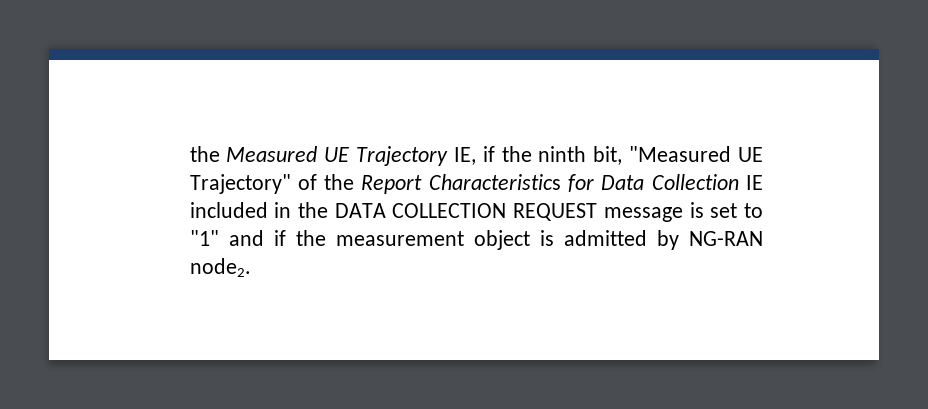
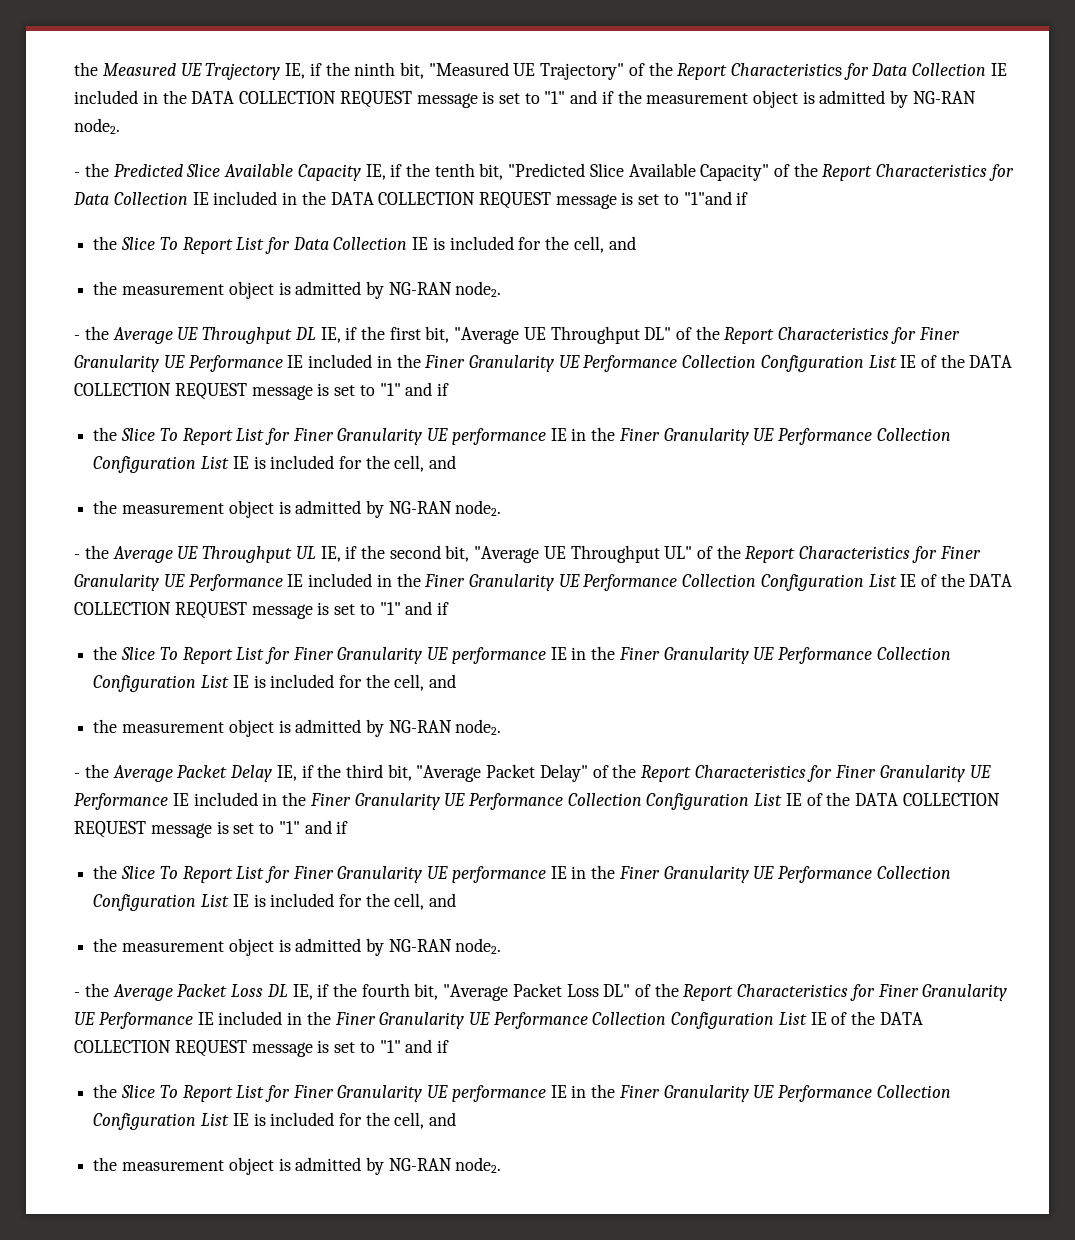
(251, 267) none -> [74,163,1014,181] [73,191,749,209] [93,236,636,254] [93,281,502,299] [74,326,960,344] [74,354,1013,372] [74,382,449,400] [93,427,951,445] [93,455,457,473] [93,500,502,518] [74,545,981,563] [74,573,1013,591] [74,601,449,619] [93,646,951,664] [93,674,457,692] [93,719,502,737] [74,764,991,782] [74,792,1000,810] [74,820,349,838] [93,865,951,883] [93,893,457,911] [93,938,502,956] [74,983,1008,1001] [74,1011,923,1029] [74,1039,449,1057] [93,1084,951,1102] [93,1112,457,1130] [93,1157,502,1175] // - the Predicted Slice Available Capacity IE, if the tenth bit, "Predicted Slice Available Capacity" of the Report Characteristics for Data Collection IE included in the DATA COLLECTION REQUEST message is set to "1"and if // the Slice To Report List for Data Collection IE is included for the cell, and // the measurement object is admitted by NG-RAN node2. // - the Average UE Throughput DL IE, if the first bit, "Average UE Throughput DL" of the Report Characteristics for Finer Granularity UE Performance IE included in the Finer Granularity UE Performance Collection Configuration List IE of the DATA COLLECTION REQUEST message is set to "1" and if // the Slice To Report List for Finer Granularity UE performance IE in the Finer Granularity UE Performance Collection Configuration List IE is included for the cell, and // the measurement object is admitted by NG-RAN node2. // - the Average UE Throughput UL IE, if the second bit, "Average UE Throughput UL" of the Report Characteristics for Finer Granularity UE Performance IE included in the Finer Granularity UE Performance Collection Configuration List IE of the DATA COLLECTION REQUEST message is set to "1" and if // the Slice To Report List for Finer Granularity UE performance IE in the Finer Granularity UE Performance Collection Configuration List IE is included for the cell, and // the measurement object is admitted by NG-RAN node2. // - the Average Packet Delay IE, if the third bit, "Average Packet Delay" of the Report Characteristics for Finer Granularity UE Performance IE included in the Finer Granularity UE Performance Collection Configuration List IE of the DATA COLLECTION REQUEST message is set to "1" and if // the Slice To Report List for Finer Granularity UE performance IE in the Finer Granularity UE Performance Collection Configuration List IE is included for the cell, and // the measurement object is admitted by NG-RAN node2. // - the Average Packet Loss DL IE, if the fourth bit, "Average Packet Loss DL" of the Report Characteristics for Finer Granularity UE Performance IE included in the Finer Granularity UE Performance Collection Configuration List IE of the DATA COLLECTION REQUEST message is set to "1" and if // the Slice To Report List for Finer Granularity UE performance IE in the Finer Granularity UE Performance Collection Configuration List IE is included for the cell, and // the measurement object is admitted by NG-RAN node2.

